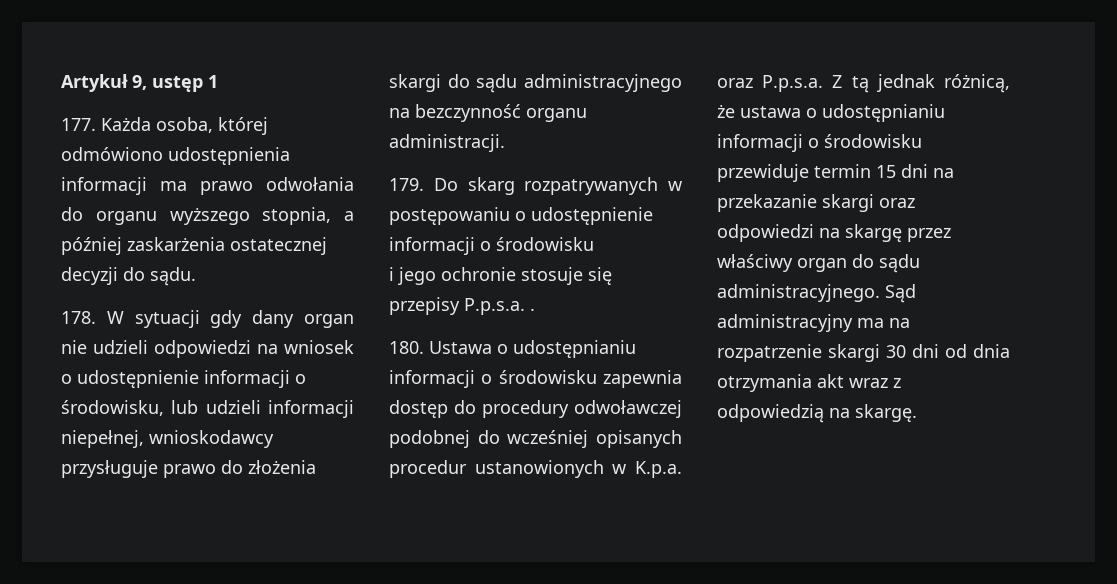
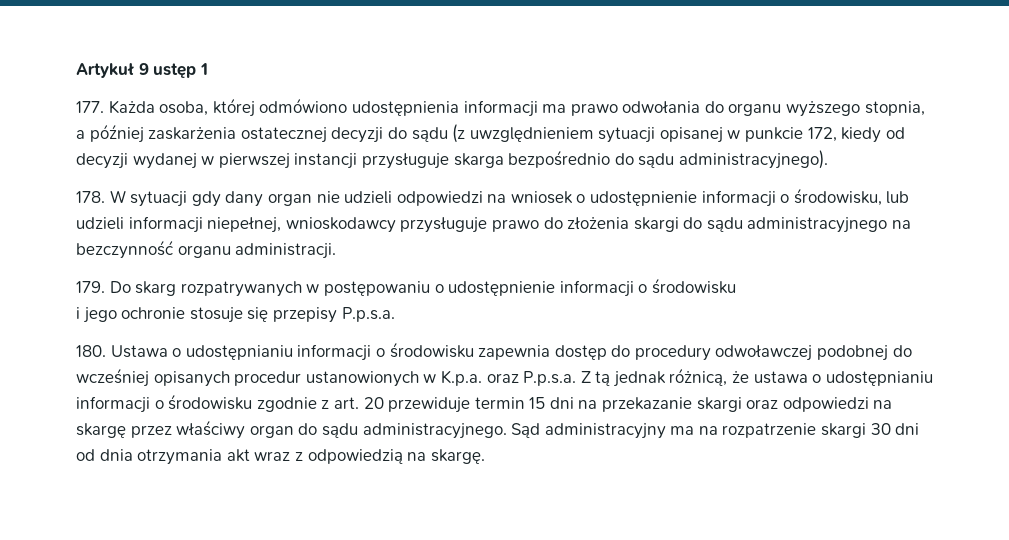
[132,75,147,90] 9, -> [138,63,149,75] 9
[150,267,196,286] sądu. -> [411,124,905,143] [76,150,828,169] sądu (z uwzględnieniem sytuacji opisanej w punkcie 172, kiedy od decyzji wydanej w pierwszej instancji przysługuje skarga bezpośrednio do sądu administracyjnego).
[530,308,535,311] . -> (395, 314) none
(922, 141) none -> [256,397,384,412] zgodnie z art. 20

